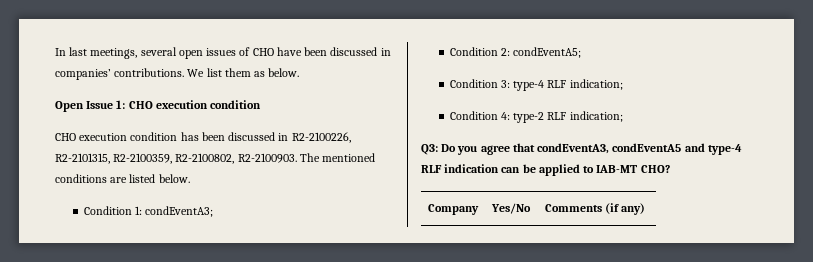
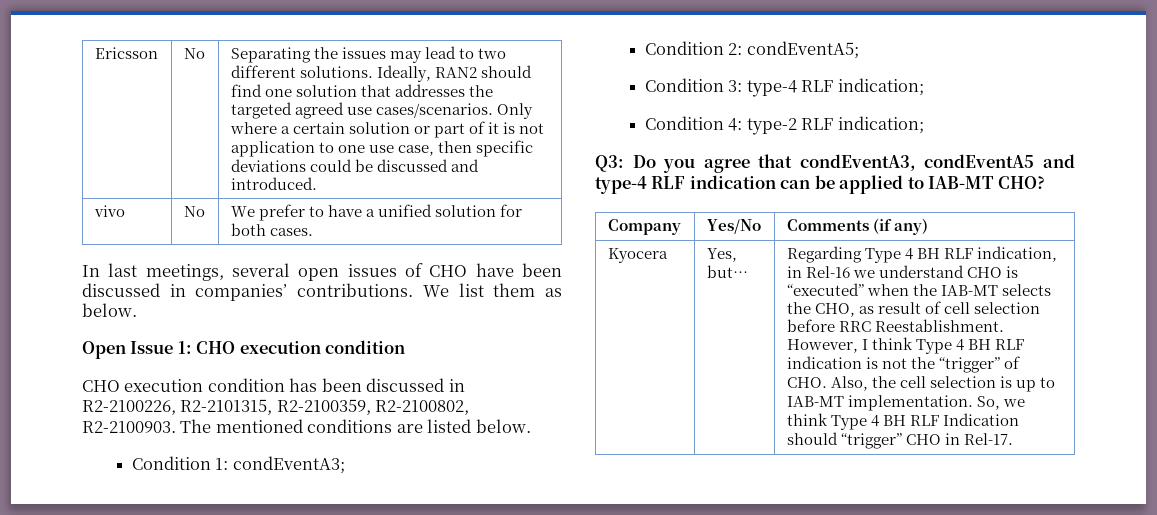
(55, 52) none -> [94,47,158,59] [183,48,205,59] [230,46,506,63] [230,65,532,82] [230,84,493,97] [230,102,533,119] [229,121,545,138] [230,140,533,157] [230,159,479,172] [230,177,317,190] [93,205,125,217] [183,206,205,217] [230,204,522,221] [230,223,313,236] Ericsson | No | Separating the issues may lead to two different solutions. Ideally, RAN2 should find one solution that addresses the targeted agreed use cases/scenarios. Only where a certain solution or part of it is not application to one use case, then specific deviations could be discussed and introduced. // vivo | No | We prefer to have a unified solution for both cases. //
(646, 209) none -> [607,248,668,263] [706,248,737,262] [706,265,748,278] [786,246,1057,263] [786,265,1018,278] [786,283,1051,296] [786,301,1040,317] [786,319,1004,332] [786,337,1024,354] [786,356,1020,373] [786,376,1055,392] [786,395,1025,411] [786,413,1019,430] [786,432,1013,449] // Kyocera | Yes, but… | Regarding Type 4 BH RLF indication, in Rel-16 we understand CHO is “executed” when the IAB-MT selects the CHO, as result of cell selection before RRC Reestablishment. However, I think Type 4 BH RLF indication is not the “trigger” of CHO. Also, the cell selection is up to IAB-MT implementation. So, we think Type 4 BH RLF Indication should “trigger” CHO in Rel-17.

